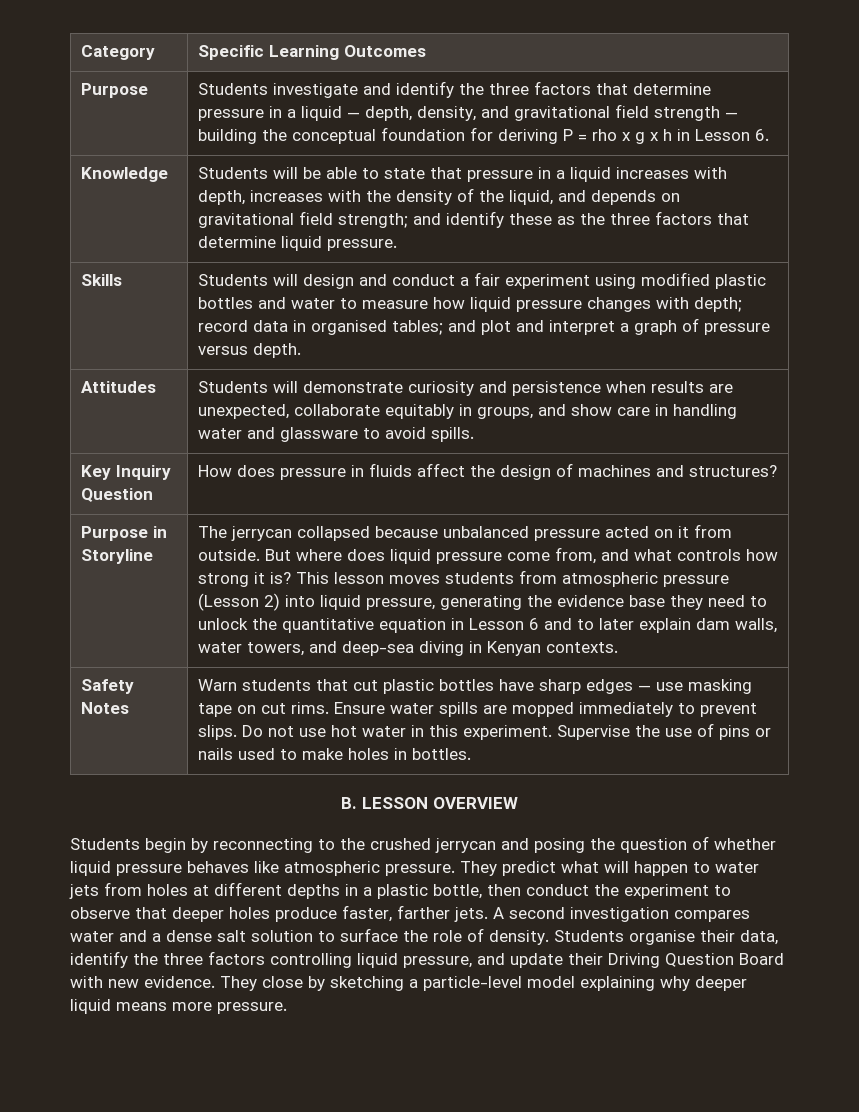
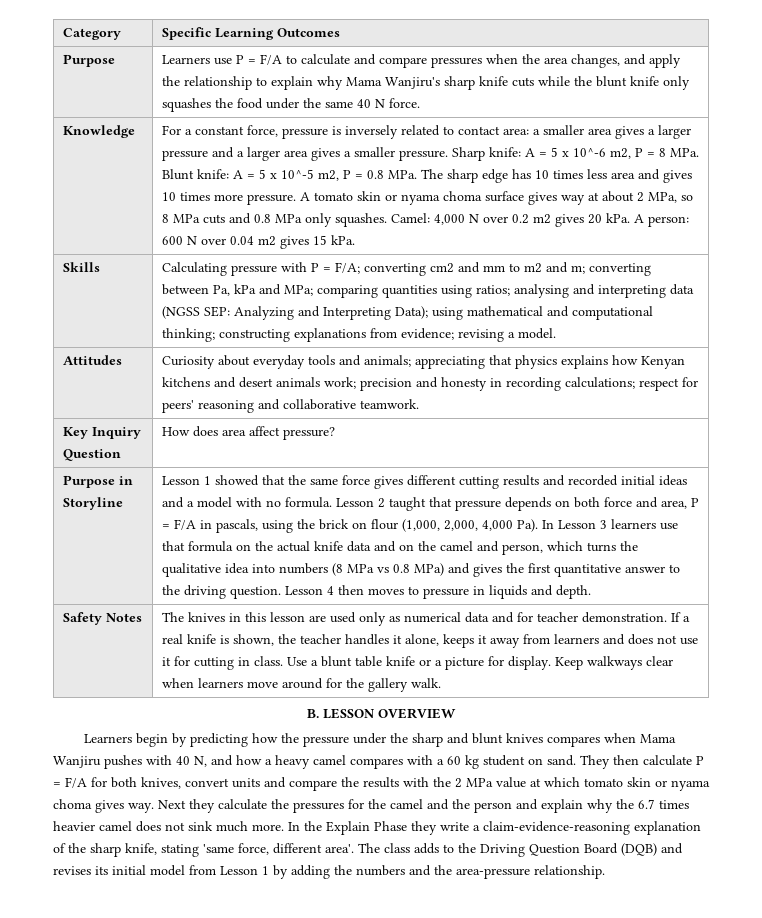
[197,81,711,98] [197,104,738,121] [197,127,769,144] [80,167,168,182] [197,167,727,182] [197,188,680,205] [197,211,749,228] [197,236,397,251] [80,274,122,286] [197,272,766,289] [197,297,742,312] [197,318,770,335] [197,343,301,358] [80,381,156,393] [197,381,733,396] [197,404,737,419] [197,427,474,442] Students investigate and identify the three factors that determine pressure in a liquid — depth, density, and gravitational field strength — building the conceptual foundation for deriving P = rho x g x h in Lesson 6. // Knowledge | Students will be able to state that pressure in a liquid increases with depth, increases with the density of the liquid, and depends on gravitational field strength; and identify these as the three factors that determine liquid pressure. // Skills | Students will design and conduct a fair experiment using modified plastic bottles and water to measure how liquid pressure changes with depth; record data in organised tables; and plot and interpret a graph of pressure versus depth. // Attitudes | Students will demonstrate curiosity and persistence when results are unexpected, collaborate equitably in groups, and show care in handling water and glassware to avoid spills. -> [161,54,681,68] [161,76,690,90] [161,98,420,112] [62,125,135,138] [161,125,691,139] [161,147,699,161] [161,169,692,183] [161,191,693,205] [161,213,689,227] [161,235,355,249] [62,262,100,272] [161,262,651,276] [161,284,694,298] [161,306,653,320] [161,328,556,342] [62,355,122,365] [161,355,685,369] [161,377,698,391] [161,399,419,413] Learners use P = F/A to calculate and compare pressures when the area changes, and apply the relationship to explain why Mama Wanjiru's sharp knife cuts while the blunt knife only squashes the food under the same 40 N force. // Knowledge | For a constant force, pressure is inversely related to contact area: a smaller area gives a larger pressure and a larger area gives a smaller pressure. Sharp knife: A = 5 x 10^-6 m2, P = 8 MPa. Blunt knife: A = 5 x 10^-5 m2, P = 0.8 MPa. The sharp edge has 10 times less area and gives 10 times more pressure. A tomato skin or nyama choma surface gives way at about 2 MPa, so 8 MPa cuts and 0.8 MPa only squashes. Camel: 4,000 N over 0.2 m2 gives 20 kPa. A person: 600 N over 0.04 m2 gives 15 kPa. // Skills | Calculating pressure with P = F/A; converting cm2 and mm to m2 and m; converting between Pa, kPa and MPa; comparing quantities using ratios; analysing and interpreting data (NGSS SEP: Analyzing and Interpreting Data); using mathematical and computational thinking; constructing explanations from evidence; revising a model. // Attitudes | Curiosity about everyday tools and animals; appreciating that physics explains how Kenyan kitchens and desert animals work; precision and honesty in recording calculations; respect for peers' reasoning and collaborative teamwork.
[279,463,777,480] [80,526,167,541] [80,549,153,564] [197,524,732,541] [197,547,778,564] [197,570,729,587] [197,593,767,611] [197,618,777,633] [197,641,618,656] [80,679,134,694] [80,702,129,714] [197,679,752,694] [197,702,757,717] [197,723,771,740] [197,748,471,760] pressure in fluids affect the design of machines and structures? // Purpose in Storyline | The jerrycan collapsed because unbalanced pressure acted on it from outside. But where does liquid pressure come from, and what controls how strong it is? This lesson moves students from atmospheric pressure (Lesson 2) into liquid pressure, generating the evidence base they need to unlock the quantitative equation in Lesson 6 and to later explain dam walls, water towers, and deep-sea diving in Kenyan contexts. // Safety Notes | Warn students that cut plastic bottles have sharp edges — use masking tape on cut rims. Ensure water spills are mopped immediately to prevent slips. Do not use hot water in this experiment. Supervise the use of pins or nails used to make holes in bottles. -> [221,426,335,440] [62,475,133,488] [62,497,123,510] [161,475,687,489] [161,497,699,511] [161,519,678,533] [161,541,638,555] [161,563,680,577] [161,585,591,599] [62,612,142,625] [161,612,690,626] [161,634,698,648] [161,656,673,670] [161,678,441,692] area affect pressure? // Purpose in Storyline | Lesson 1 showed that the same force gives different cutting results and recorded initial ideas and a model with no formula. Lesson 2 taught that pressure depends on both force and area, P = F/A in pascals, using the brick on flour (1,000, 2,000, 4,000 Pa). In Lesson 3 learners use that formula on the actual knife data and on the camel and person, which turns the qualitative idea into numbers (8 MPa vs 0.8 MPa) and gives the first quantitative answer to the driving question. Lesson 4 then moves to pressure in liquids and depth. // Safety Notes | The knives in this lesson are used only as numerical data and for teacher demonstration. If a real knife is shown, the teacher handles it alone, keeps it away from learners and does not use it for cutting in class. Use a blunt table knife or a picture for display. Keep walkways clear when learners move around for the gallery walk.
[70,838,140,850] Students -> [84,734,133,743] Learners
[213,836,776,853] [70,861,759,876] [69,882,731,899] [70,905,750,922] [70,928,778,945] [70,951,784,968] [70,976,747,991] [70,999,287,1014] reconnecting to the crushed jerrycan and posing the question of whether liquid pressure behaves like atmospheric pressure. They predict what will happen to water jets from holes at different depths in a plastic bottle, then conduct the experiment to observe that deeper holes produce faster, farther jets. A second investigation compares water and a dense salt solution to surface the role of density. Students organise their data, identify the three factors controlling liquid pressure, and update their Driving Question Board with new evidence. They close by sketching a particle-level model explaining why deeper liquid means more pressure. -> [190,733,677,747] [53,755,704,769] [53,777,710,791] [53,799,689,813] [53,821,701,835] [53,843,683,857] [53,865,605,879] predicting how the pressure under the sharp and blunt knives compares when Mama Wanjiru pushes with 40 N, and how a heavy camel compares with a 60 kg student on sand. They then calculate P = F/A for both knives, convert units and compare the results with the 2 MPa value at which tomato skin or nyama choma gives way. Next they calculate the pressures for the camel and the person and explain why the 6.7 times heavier camel does not sink much more. In the Explain Phase they write a claim-evidence-reasoning explanation of the sharp knife, stating 'same force, different area'. The class adds to the Driving Question Board (DQB) and revises its initial model from Lesson 1 by adding the numbers and the area-pressure relationship.

